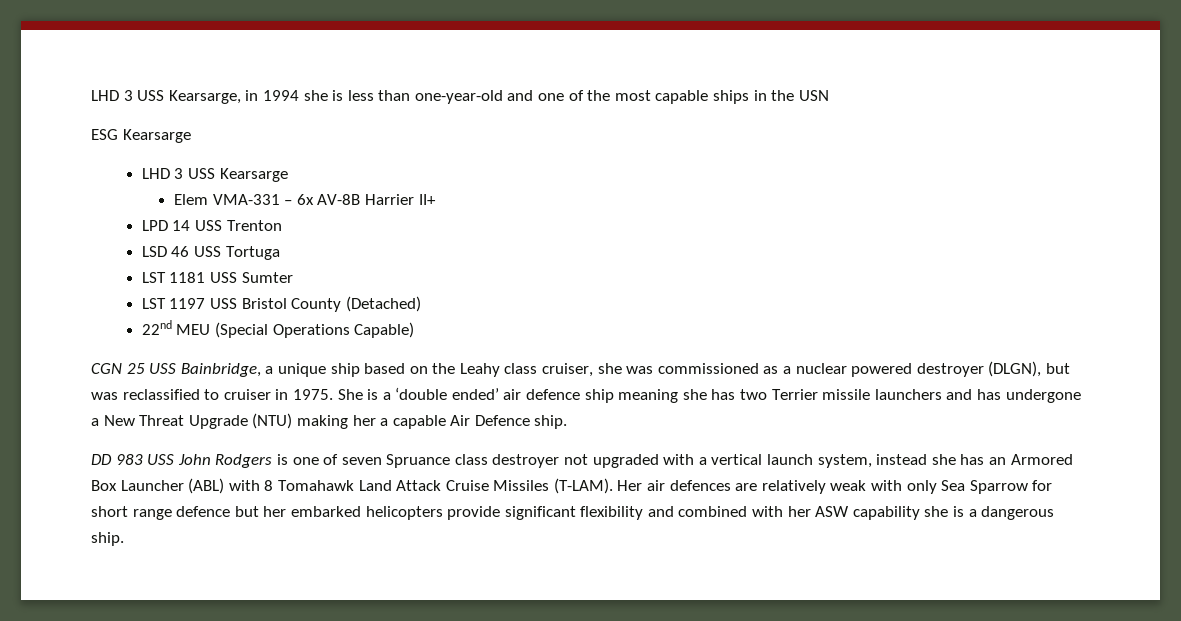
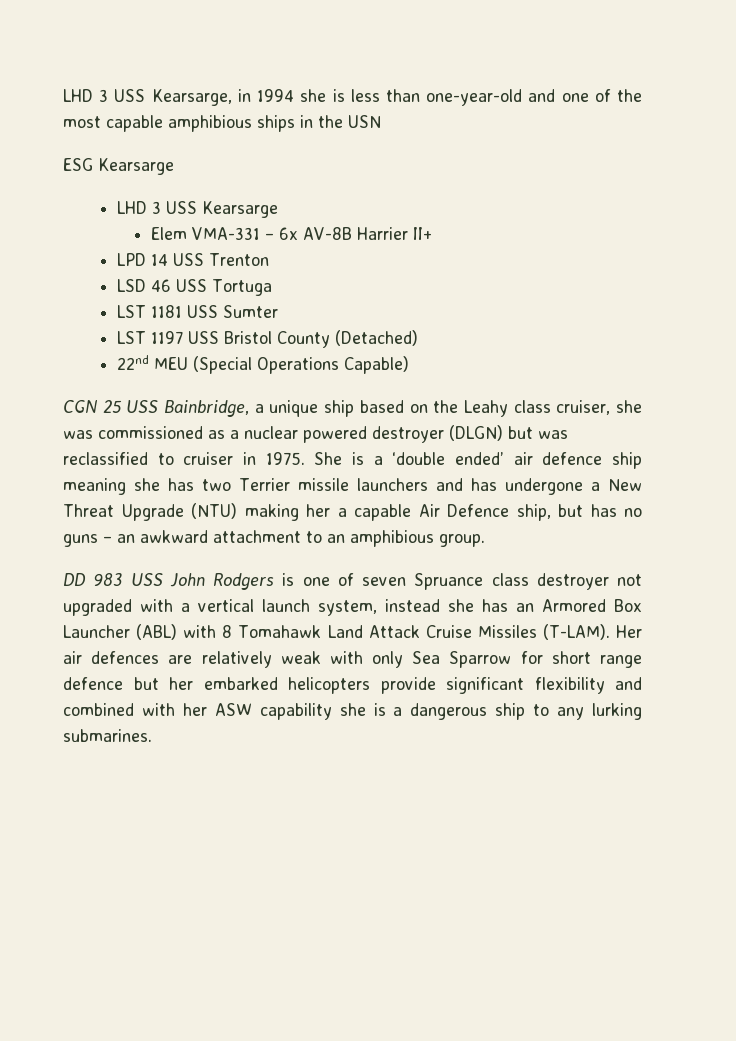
(709, 97) none -> [168,115,252,132] amphibious
[988,361,1042,377] (DLGN), -> [449,425,503,441] (DLGN)
[534,415,568,429] ship. -> [516,504,642,521] [63,530,485,547] ship, but has no guns – an awkward attachment to an amphibious group.
[91,532,124,546] ship. -> [495,703,643,720] [63,729,152,742] ship to any lurking submarines.

